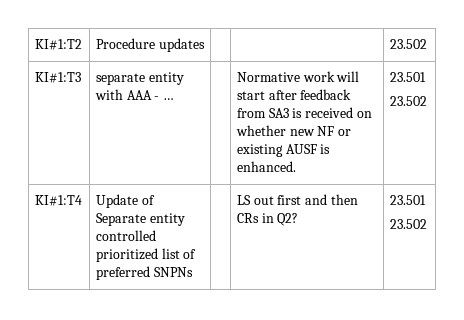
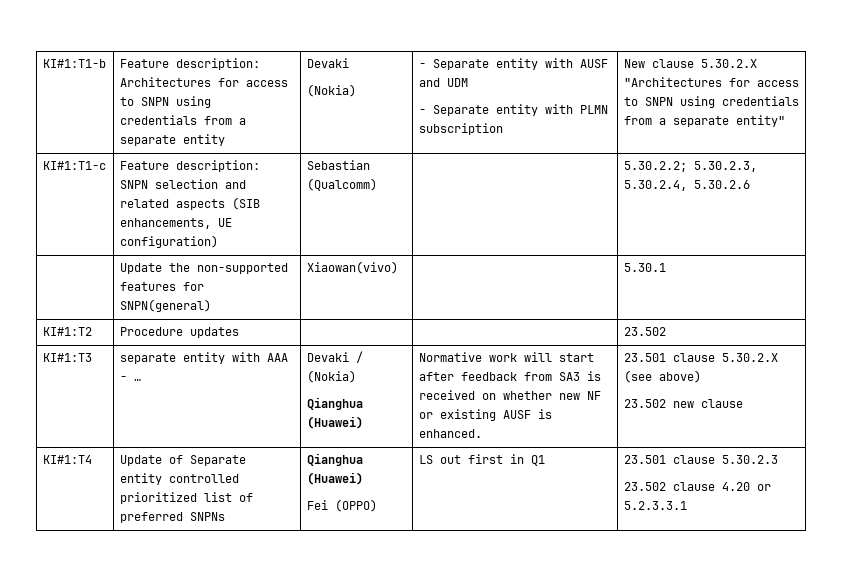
(34, 44) none -> [42,59,106,68] [119,58,260,70] [119,77,288,87] [119,96,211,108] [119,115,246,125] [119,134,225,146] [306,58,349,68] [306,84,356,97] [418,58,608,70] [418,78,468,87] [418,104,608,116] [418,123,503,135] [623,59,757,68] [623,77,799,87] [623,96,799,108] [623,115,785,127] [42,161,106,170] [119,160,260,172] [119,179,246,189] [119,197,260,210] [119,218,232,229] [119,235,218,248] [306,160,370,170] [306,178,377,191] [623,161,757,172] [623,180,750,191] [119,263,288,274] [119,282,204,291] [119,299,211,312] [306,261,398,274] [623,263,666,272] KI#1:T1-b | Feature description: Architectures for access to SNPN using credentials from a separate entity | Devaki // (Nokia) | - Separate entity with AUSF and UDM // - Separate entity with PLMN subscription | New clause 5.30.2.X "Architectures for access to SNPN using credentials from a separate entity" // KI#1:T1-c | Feature description: SNPN selection and related aspects (SIB enhancements, UE configuration) | Sebastian (Qualcomm) | | 5.30.2.2; 5.30.2.3, 5.30.2.4, 5.30.2.6 // | Update the non-supported features for SNPN(general) | Xiaowan(vivo) | | 5.30.1 //
(175, 99) none -> [306,351,363,363] [306,370,356,383] [306,397,363,410] [306,416,363,429] Devaki / (Nokia) // Qianghua (Huawei)
[389,96,427,106] // 23.502 -> [672,353,778,362] [623,370,701,383] [623,399,743,408] clause 5.30.2.X (see above) // 23.502 new clause
(193, 272) none -> [306,453,363,466] [306,472,363,485] [306,499,377,512] Qianghua (Huawei) // Fei (OPPO)
[305,194,358,205] [236,213,299,226] [389,195,426,205] [389,219,427,229] and then CRs in Q2? | 23.501 // 23.502 -> [509,454,545,466] [623,455,778,464] [623,482,771,491] [623,501,687,510] in Q1 | 23.501 clause 5.30.2.3 // 23.502 clause 4.20 or 5.2.3.3.1

